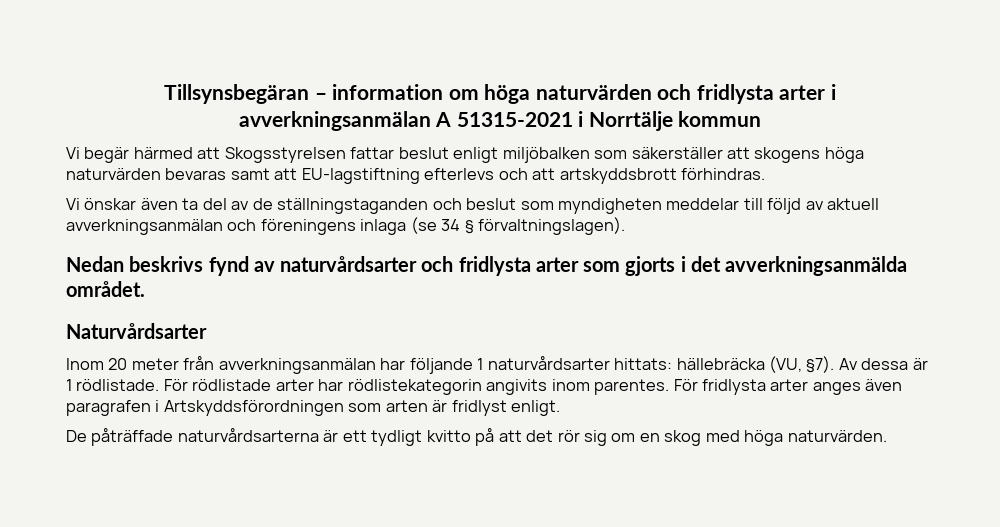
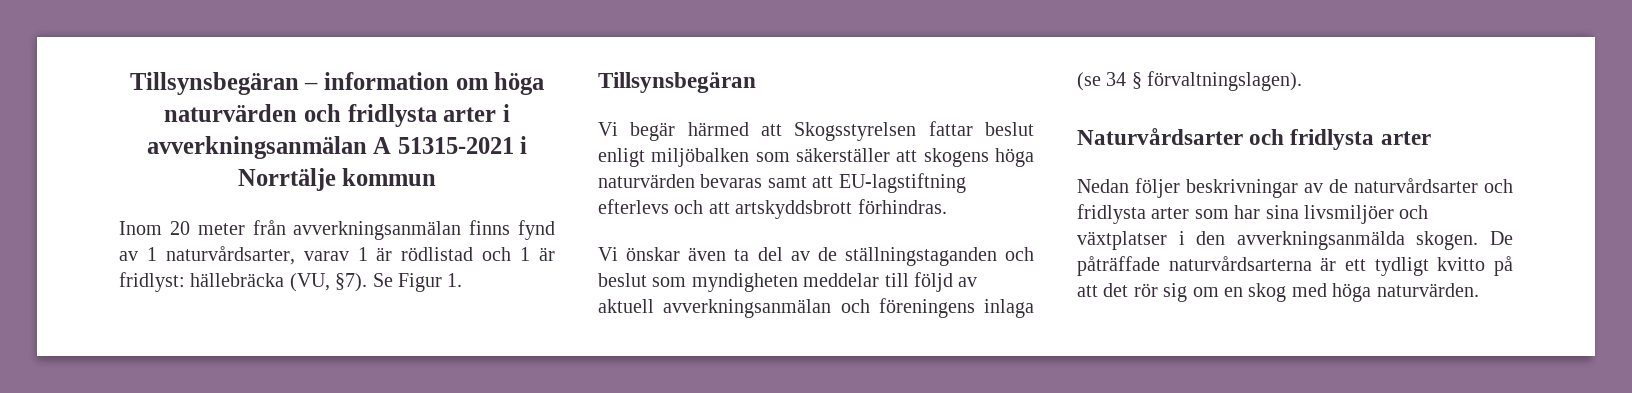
(762, 119) none -> [119,220,555,240] [119,246,556,265] [119,272,463,292] [598,72,756,93] // Inom 20 meter från avverkningsanmälan finns fynd av 1 naturvårdsarter, varav 1 är rödlistad och 1 är fridlyst: hällebräcka (VU, §7). Se Figur 1. // Tillsynsbegäran
[66,256,275,276] Nedan beskrivs fynd av -> [1077,128,1431,150] [1077,178,1348,198] Naturvårdsarter och fridlysta arter // Nedan följer beskrivningar av de
[625,256,908,276] [66,281,145,297] [66,323,207,339] [66,356,928,374] [66,379,903,395] [66,400,561,416] gjorts i det avverkningsanmälda området. // Naturvårdsarter // Inom 20 meter från avverkningsanmälan har följande 1 naturvårdsarter hittats: hällebräcka (VU, §7). Av dessa är 1 rödlistade. För rödlistade arter har rödlistekategorin angivits inom parentes. För fridlysta arter anges även paragrafen i Artskyddsförordningen som arten är fridlyst enligt. // -> [1234,205,1429,224] [1077,231,1479,250] har sina livsmiljöer och växtplatser i den avverkningsanmälda skogen.

